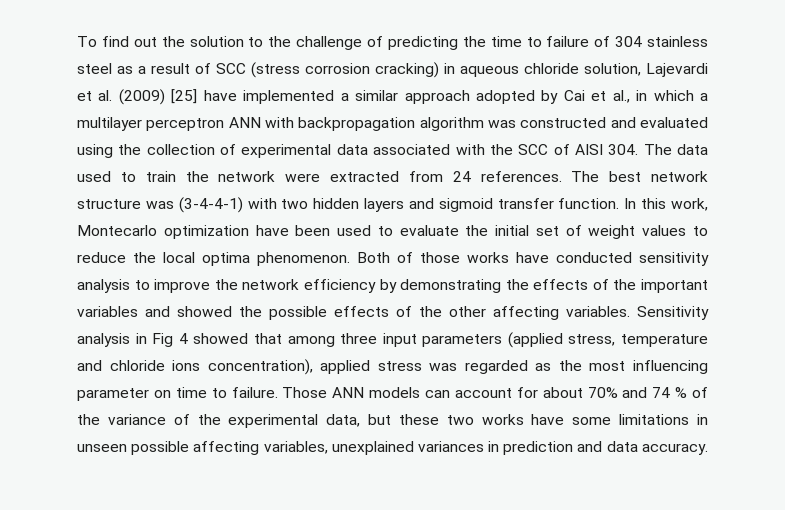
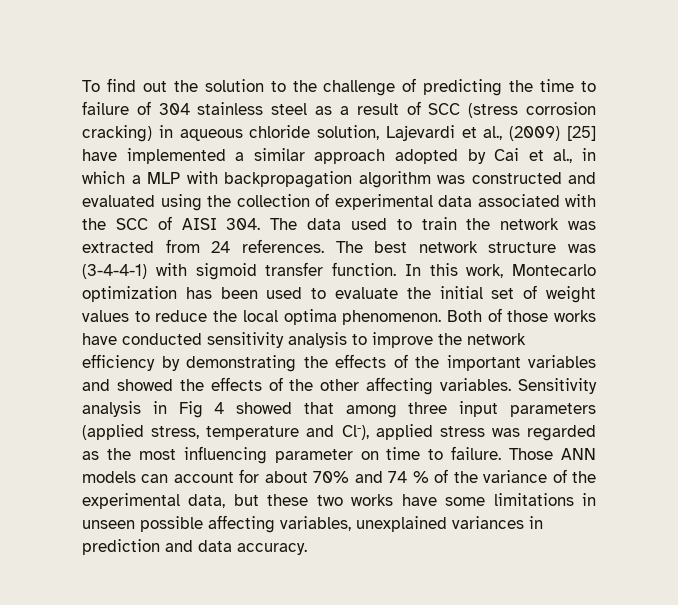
[98,90,113,101] al. -> [483,126,503,140] al.,
[77,117,261,131] multilayer perceptron ANN -> [147,172,180,184] MLP
[285,173,321,182] were -> [567,221,596,230] was
[281,198,434,212] two hidden layers and -> (187, 269) none
[255,225,289,236] have -> [185,287,212,299] has
[269,306,327,320] possible -> (204, 385) none
[109,359,313,375] chloride ions concentration), -> [341,425,369,440] Cl-),

